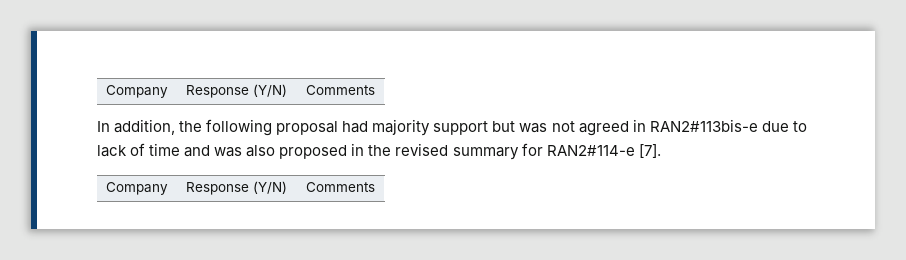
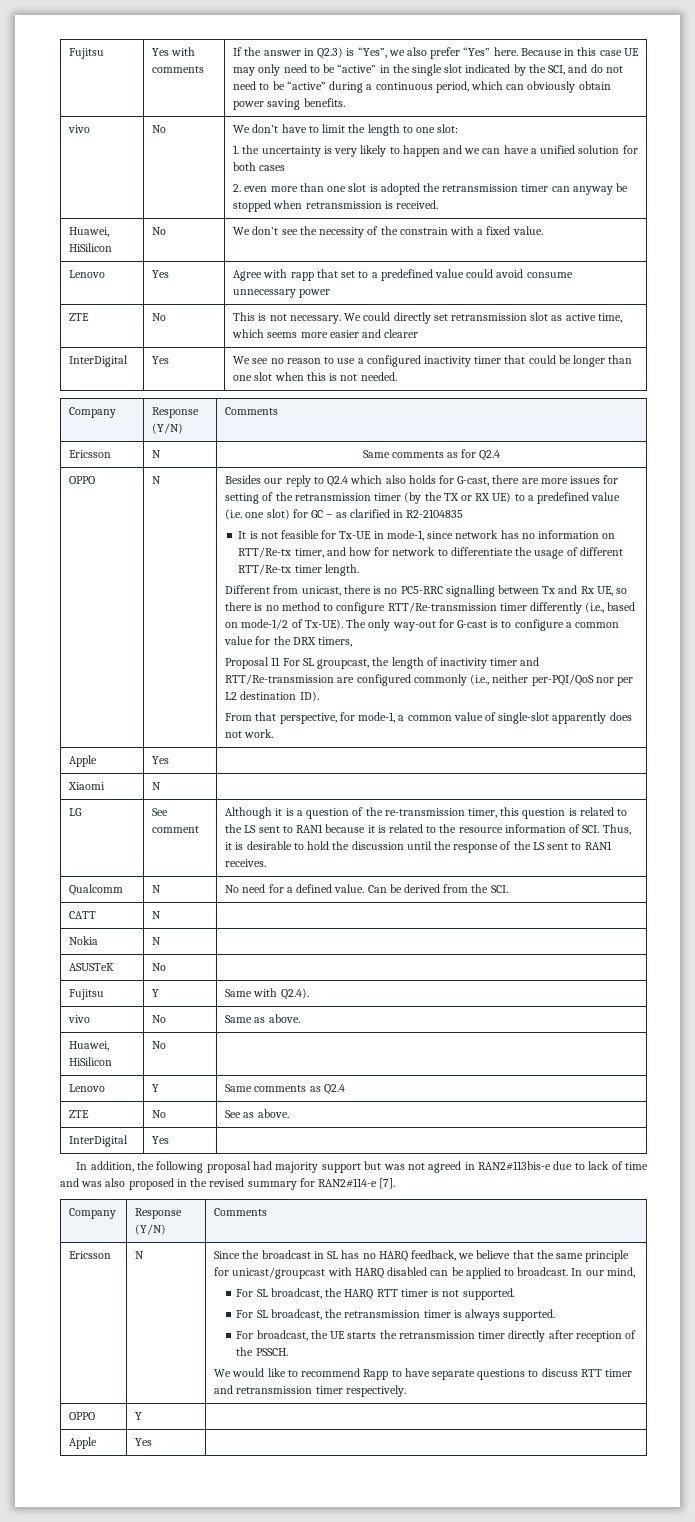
[105,85,168,98] [185,84,287,98] [305,85,375,95] Company | Response (Y/N) | Comments -> [69,48,105,59] [152,47,196,56] [152,66,205,73] [233,47,639,59] [233,64,623,76] [233,81,611,93] [233,98,345,110] [68,125,91,133] [152,125,167,133] [233,124,459,136] [233,145,638,157] [233,162,286,171] [233,183,629,195] [233,200,439,212] [69,227,110,237] [69,243,113,252] [152,227,167,235] [233,226,543,238] [69,270,106,278] [152,270,170,278] [233,269,573,281] [233,289,331,298] [69,313,90,321] [152,313,167,321] [233,312,622,324] [232,329,419,338] [69,355,129,367] [152,356,170,364] [233,355,633,367] [233,372,397,381] [69,407,117,418] [152,407,200,418] [152,423,184,434] [225,407,279,415] [69,450,112,458] [152,450,162,458] [362,449,501,461] [69,476,96,484] [152,476,162,484] [225,475,619,487] [225,492,621,504] [225,509,464,520] [238,530,616,541] [238,547,623,559] [238,564,359,576] [225,585,628,597] [225,602,636,614] [225,619,620,631] [224,636,353,647] [225,657,540,669] [225,674,633,686] [225,691,319,702] [225,712,632,724] [225,729,274,738] [69,755,98,767] [152,756,170,764] [68,782,106,790] [152,782,162,790] [69,808,83,816] [152,808,169,816] [152,826,200,833] [225,807,628,819] [225,824,631,835] [225,841,612,853] [225,859,267,867] [69,884,124,896] [152,885,162,893] [225,884,508,893] [69,911,97,919] [152,911,162,919] [69,936,99,945] [152,937,162,945] [69,963,115,971] [152,963,167,971] [69,989,105,1000] [152,989,160,997] [225,988,309,1000] [68,1015,91,1023] [152,1015,167,1023] [225,1014,300,1023] [69,1041,110,1051] [69,1057,113,1066] [152,1041,167,1049] [69,1084,106,1092] [152,1084,160,1092] [225,1084,345,1095] [69,1110,90,1118] [152,1110,167,1118] [225,1109,289,1118] [69,1135,129,1147] [152,1136,170,1144] Fujitsu | Yes with comments | If the answer in Q2.3) is “Yes”, we also prefer “Yes” here. Because in this case UE may only need to be “active” in the single slot indicated by the SCI, and do not need to be “active” during a continuous period, which can obviously obtain power saving benefits. // vivo | No | We don’t have to limit the length to one slot: // 1. the uncertainty is very likely to happen and we can have a unified solution for both cases // 2. even more than one slot is adopted the retransmission timer can anyway be stopped when retransmission is received. // Huawei, HiSilicon | No | We don’t see the necessity of the constrain with a fixed value. // Lenovo | Yes | Agree with rapp that set to a predefined value could avoid consume unnecessary power // ZTE | No | This is not necessary. We could directly set retransmission slot as active time, which seems more easier and clearer // InterDigital | Yes | We see no reason to use a configured inactivity timer that could be longer than one slot when this is not needed. // Company | Response (Y/N) | Comments // Ericsson | N | Same comments as for Q2.4 // OPPO | N | Besides our reply to Q2.4 which also holds for G-cast, there are more issues for setting of the retransmission timer (by the TX or RX UE) to a predefined value (i.e. one slot) for GC – as clarified in R2-2104835 // It is not feasible for Tx-UE in mode-1, since network has no information on RTT/Re-tx timer, and how for network to differentiate the usage of different RTT/Re-tx timer length. // Different from unicast, there is no PC5-RRC signalling between Tx and Rx UE, so there is no method to configure RTT/Re-transmission timer differently (i.e., based on mode-1/2 of Tx-UE). The only way-out for G-cast is to configure a common value for the DRX timers, // Proposal 11 For SL groupcast, the length of inactivity timer and RTT/Re-transmission are configured commonly (i.e., neither per-PQI/QoS nor per L2 destination ID). // From that perspective, for mode-1, a common value of single-slot apparently does not work. // Apple | Yes | // Xiaomi | N | // LG | See comment | Although it is a question of the re-transmission timer, this question is related to the LS sent to RAN1 because it is related to the resource information of SCI. Thus, it is desirable to hold the discussion until the response of the LS sent to RAN1 receives. // Qualcomm | N | No need for a defined value. Can be derived from the SCI. // CATT | N | // Nokia | N | // ASUSTeK | No | // Fujitsu | Y | Same with Q2.4). // vivo | No | Same as above. // Huawei, HiSilicon | No | // Lenovo | Y | Same comments as Q2.4 // ZTE | No | See as above. // InterDigital | Yes |
(375, 187) none -> [69,1251,112,1259] [135,1251,145,1259] [214,1250,630,1262] [214,1267,635,1279] [236,1288,515,1300] [236,1309,556,1321] [236,1330,637,1342] [236,1347,288,1356] [214,1368,633,1380] [214,1385,406,1397] [69,1412,96,1420] [135,1412,143,1420] [69,1437,98,1449] [135,1438,153,1446] // Ericsson | N | Since the broadcast in SL has no HARQ feedback, we believe that the same principle for unicast/groupcast with HARQ disabled can be applied to broadcast. In our mind, // For SL broadcast, the HARQ RTT timer is not supported. // For SL broadcast, the retransmission timer is always supported. // For broadcast, the UE starts the retransmission timer directly after reception of the PSSCH. // We would like to recommend Rapp to have separate questions to discuss RTT timer and retransmission timer respectively. // OPPO | Y | // Apple | Yes |

